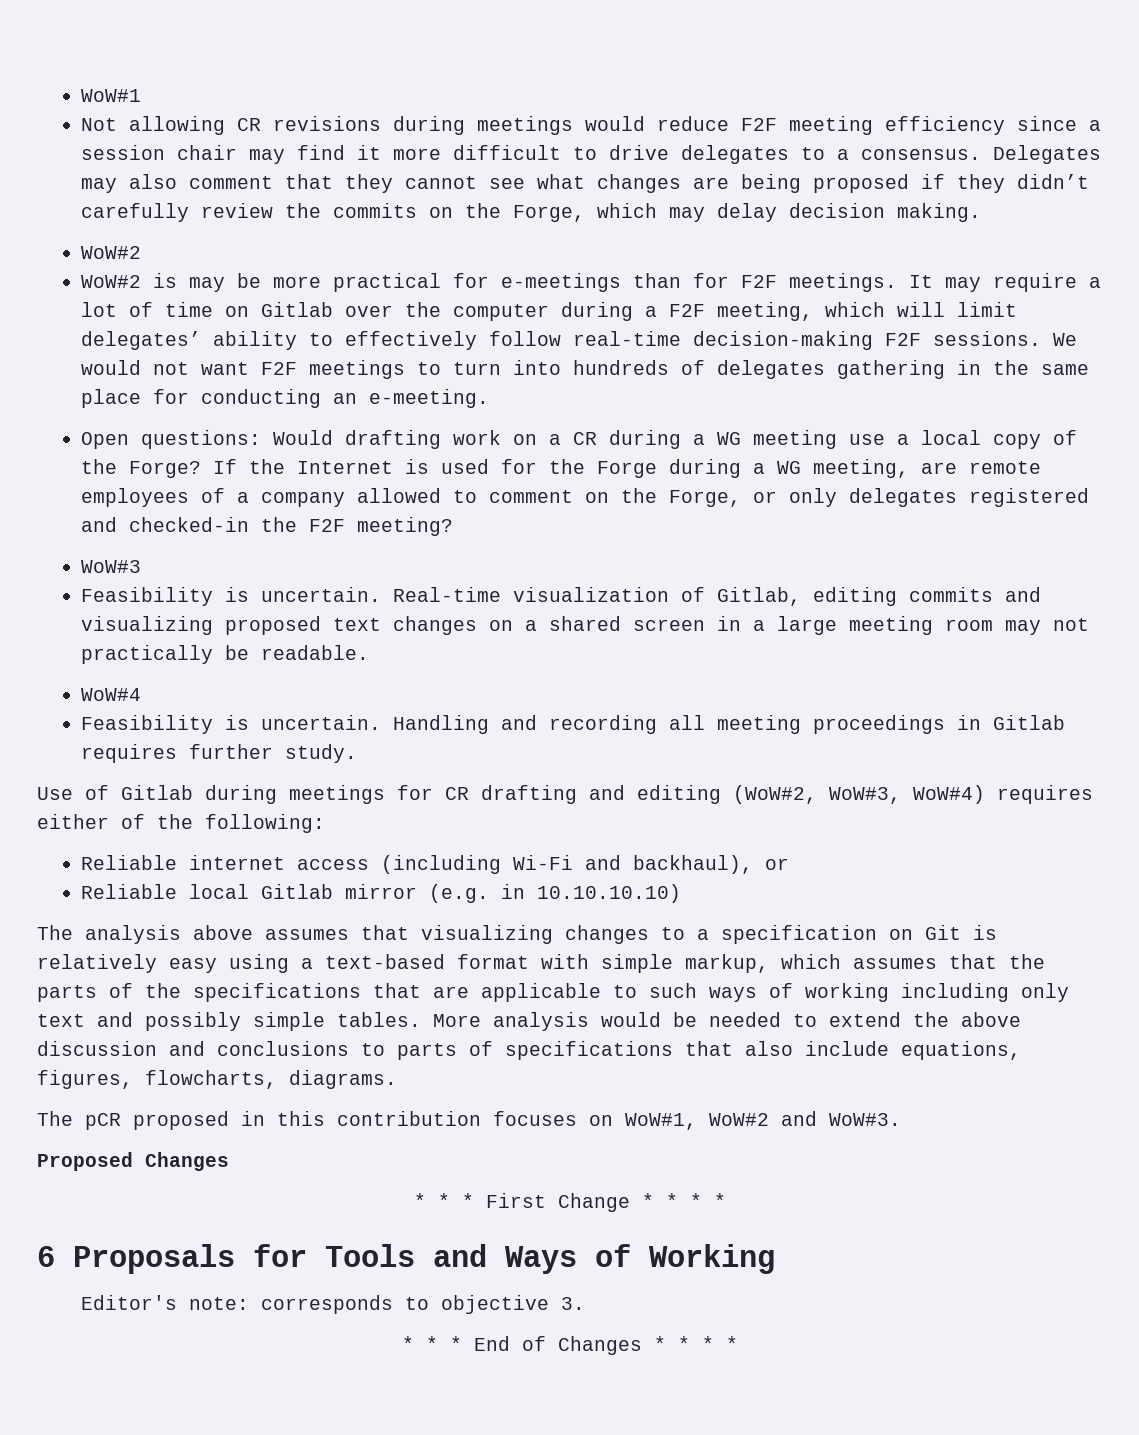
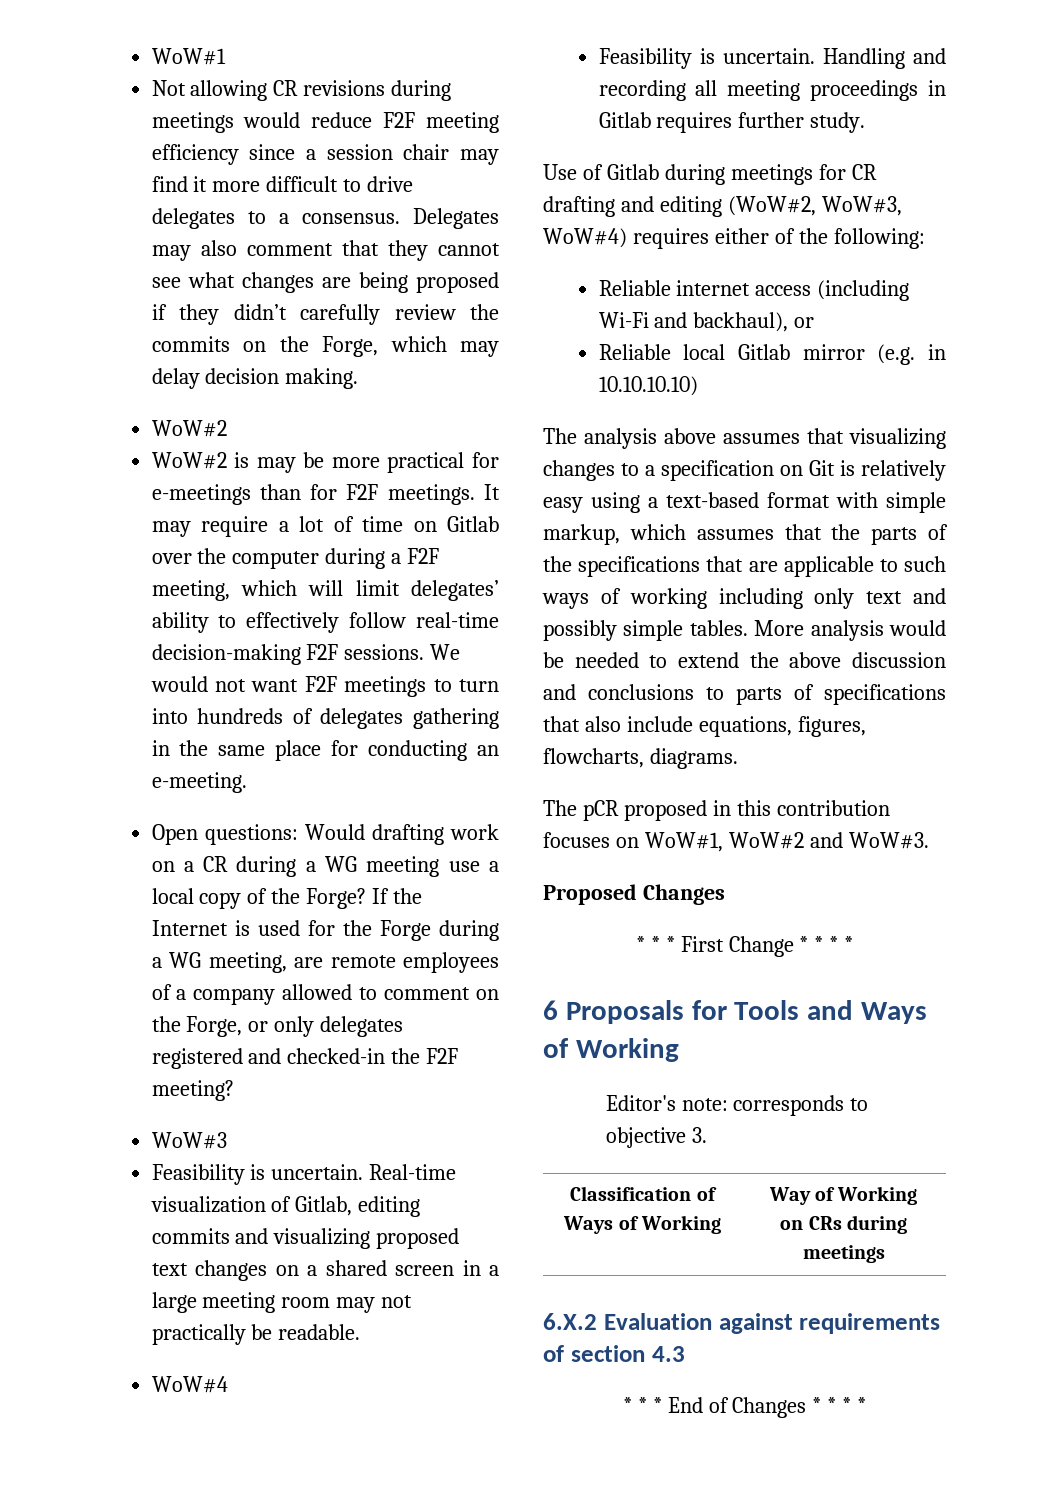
(586, 1303) none -> [570,1186,717,1201] [563,1215,721,1234] [768,1186,918,1205] [780,1215,907,1234] [802,1245,885,1263] [543,1313,941,1334] [543,1345,685,1362] // Classification of Ways of Working | Way of Working on CRs during meetings // 6.X.2 Evaluation against requirements of section 4.3

